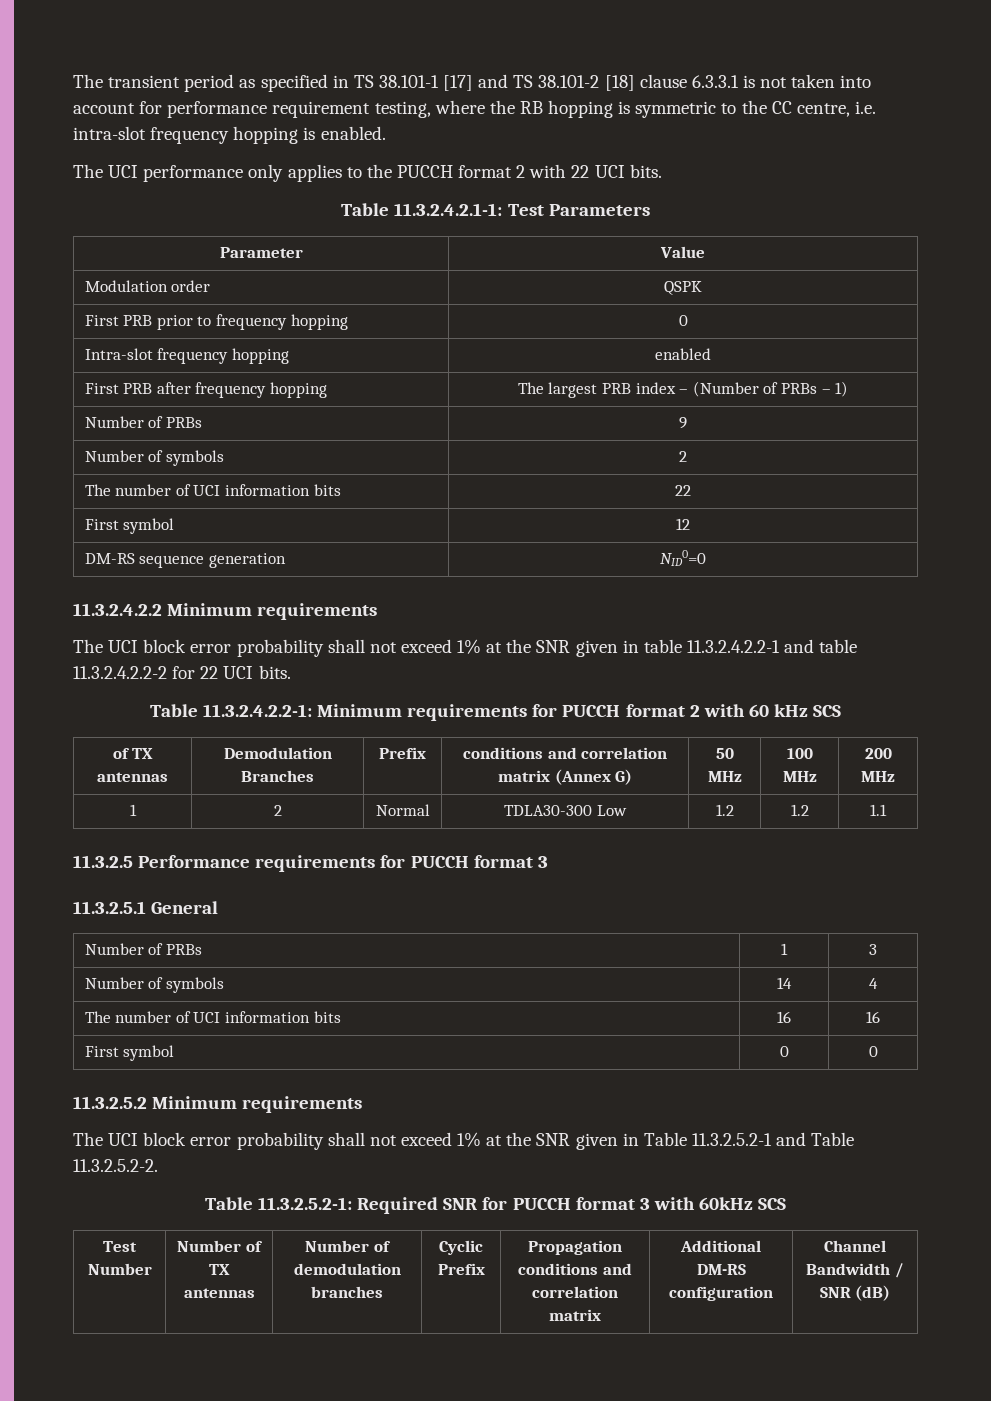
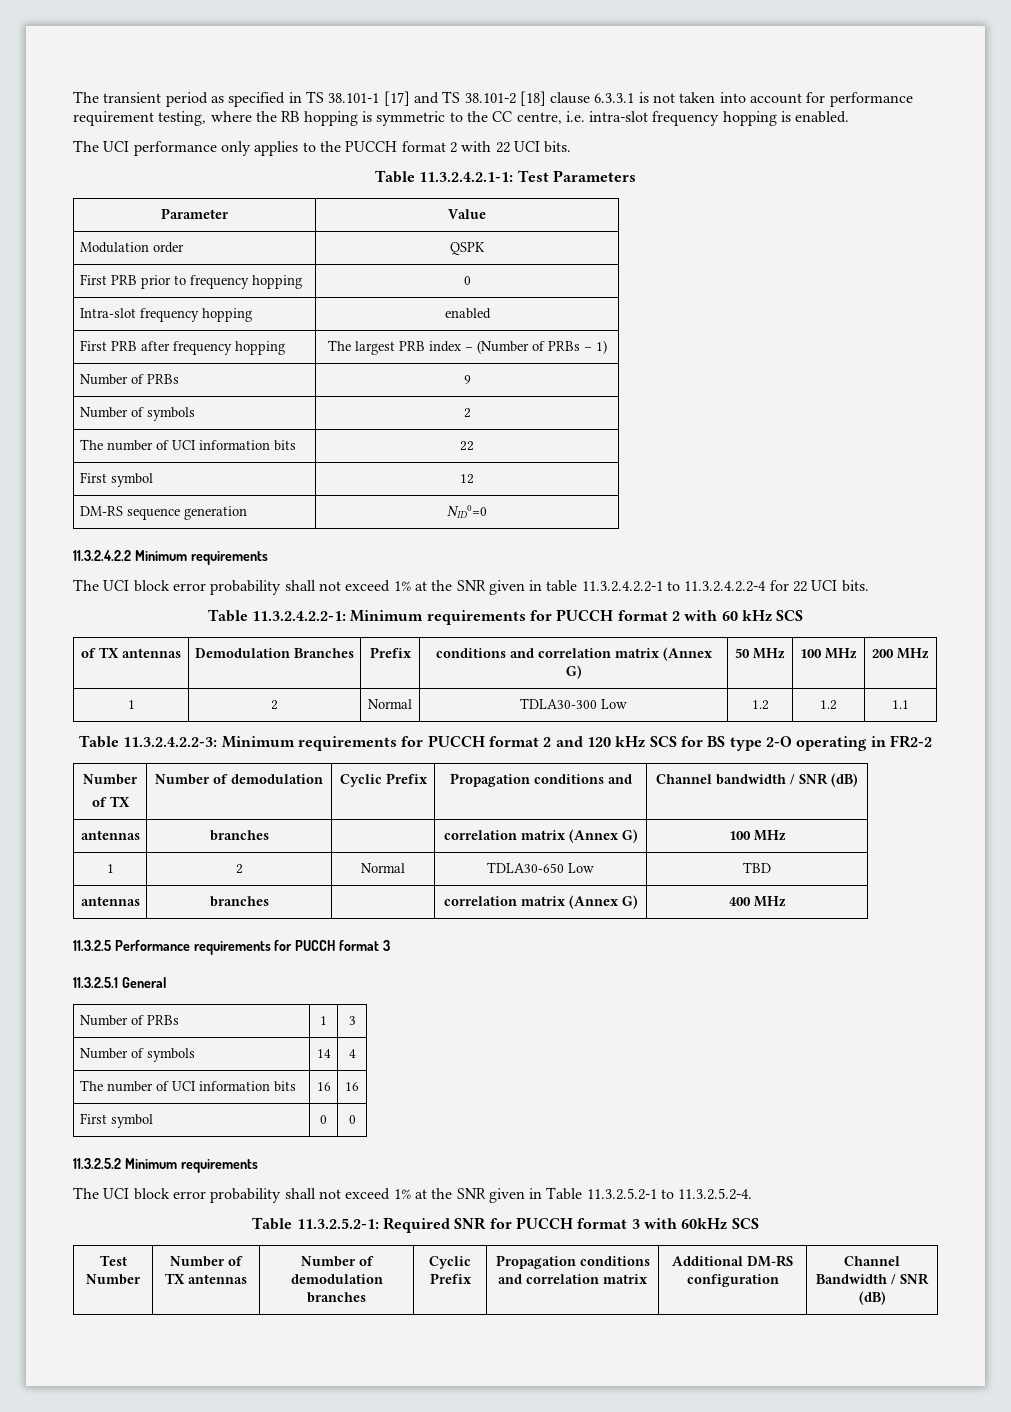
[784,639,858,653] [73,666,167,679] and table 11.3.2.4.2.2-2 -> [667,581,767,592] to 11.3.2.4.2.2-4
(887, 810) none -> [79,735,932,751] [83,774,138,785] [91,796,130,807] [155,774,323,785] [339,773,427,787] [449,773,632,787] [656,773,858,787] [80,830,140,840] [209,830,269,841] [443,829,638,843] [728,830,786,841] [106,864,114,873] [235,864,243,874] [361,863,405,873] [487,862,594,873] [743,862,771,873] [80,896,140,906] [209,896,269,907] [443,895,638,909] [728,896,786,907] // Table 11.3.2.4.2.2-3: Minimum requirements for PUCCH format 2 and 120 kHz SCS for BS type 2-O operating in FR2-2 // Number // of TX | Number of demodulation | Cyclic Prefix | Propagation conditions and | Channel bandwidth / SNR (dB) // antennas | branches | | correlation matrix (Annex G) | 100 MHz // 1 | 2 | Normal | TDLA30-650 Low | TBD // antennas | branches | | correlation matrix (Annex G) | 400 MHz
[776,1132,855,1146] [73,1159,158,1172] and Table 11.3.2.5.2-2. -> [661,1188,753,1200] to 11.3.2.5.2-4.

